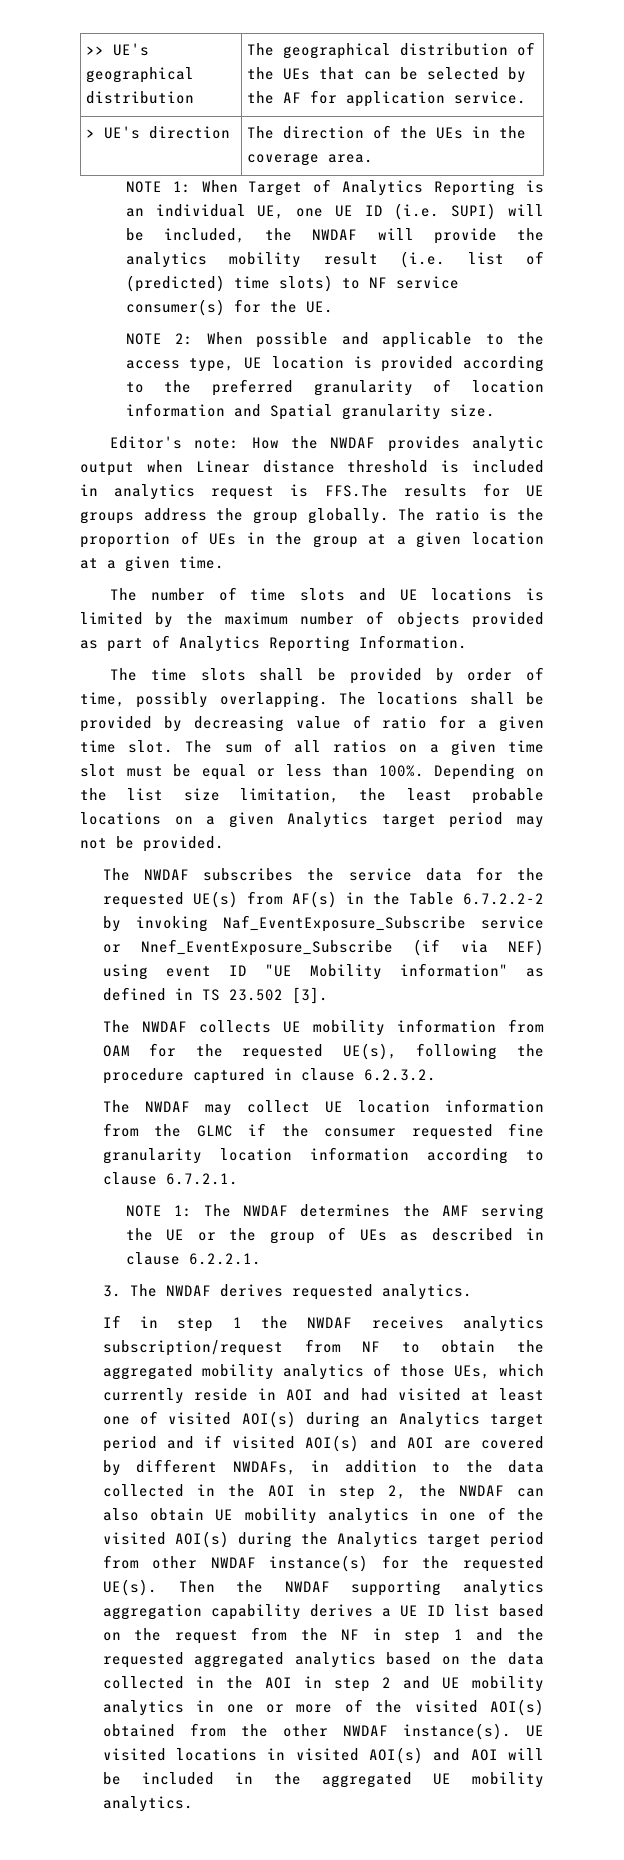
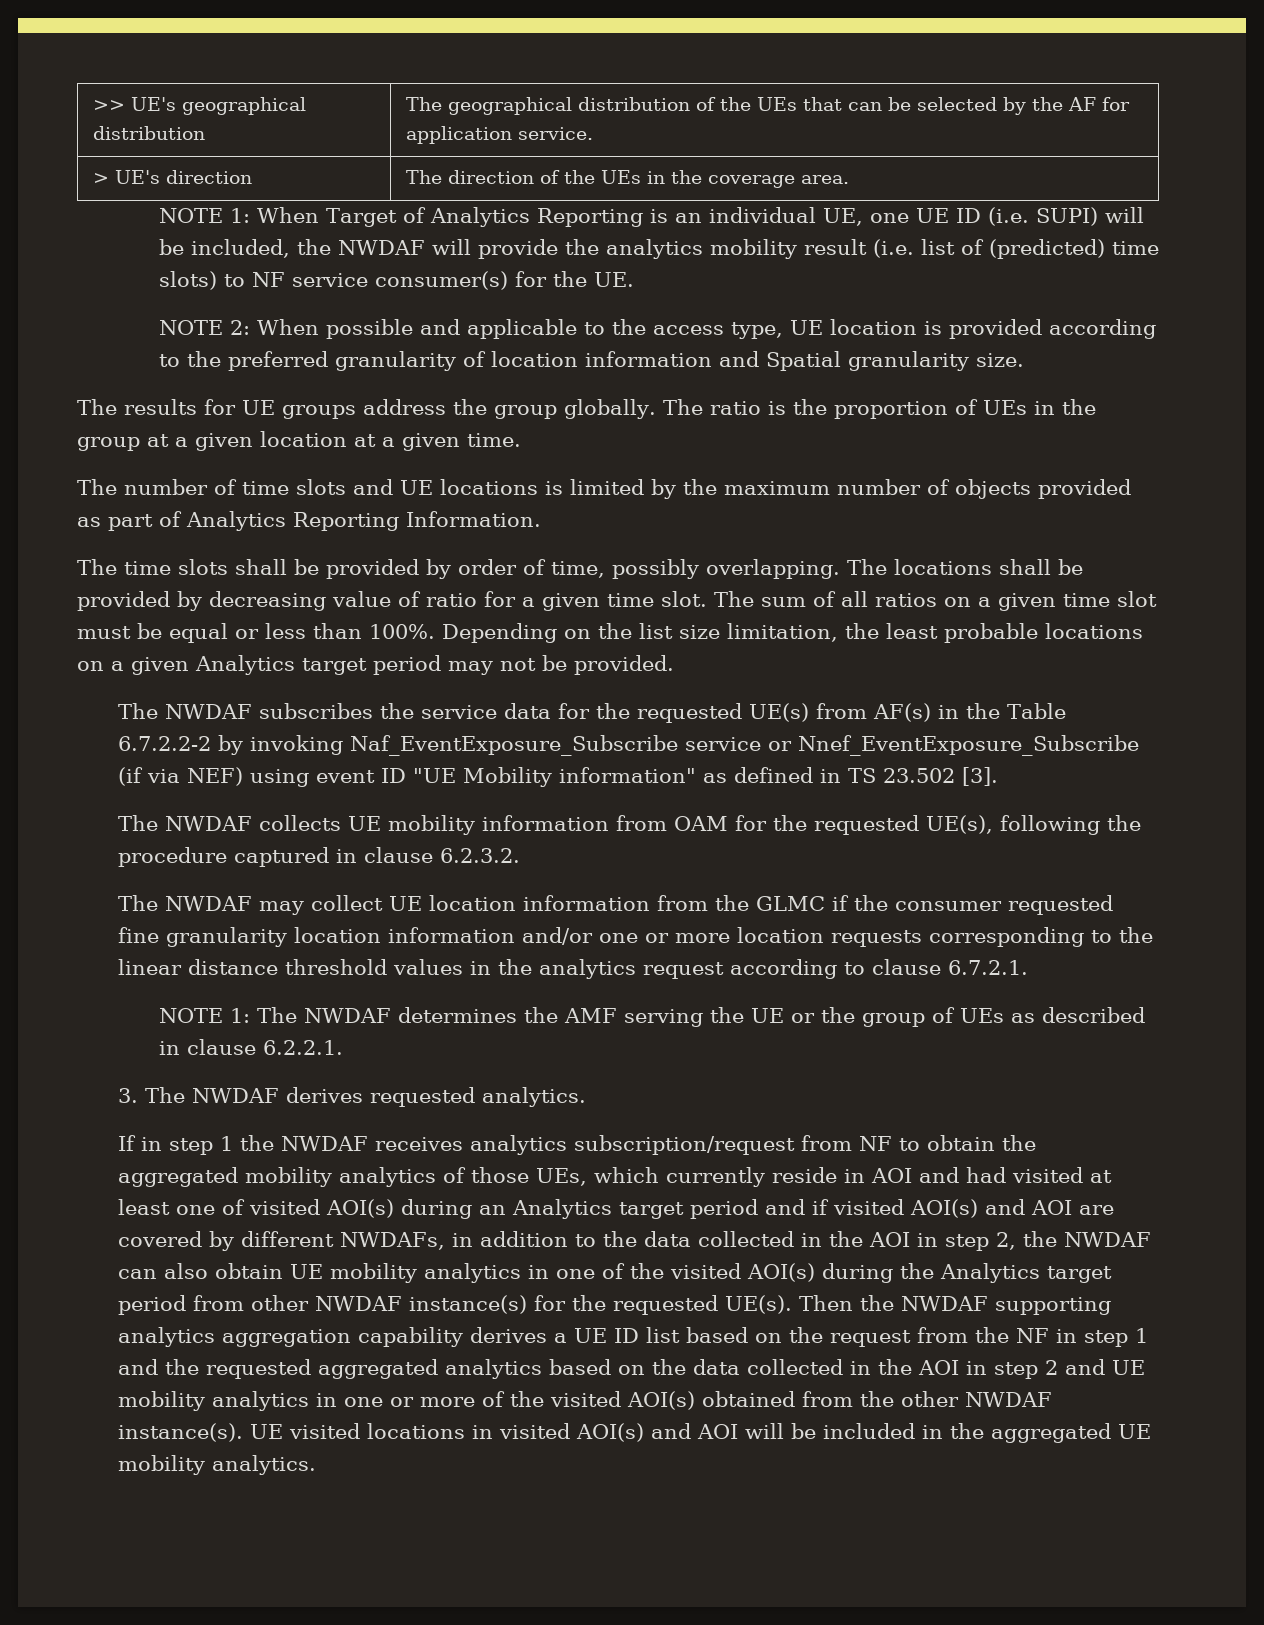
[110,436,544,452] [80,460,544,476] [80,484,388,500] Editor's note: How the NWDAF provides analytic output when Linear distance threshold is included in analytics request is FFS.The -> [77,399,117,415] The
(409, 1154) none -> [521,927,1153,947] [117,959,724,979] and/or one or more location requests corresponding to the linear distance threshold values in the analytics request

